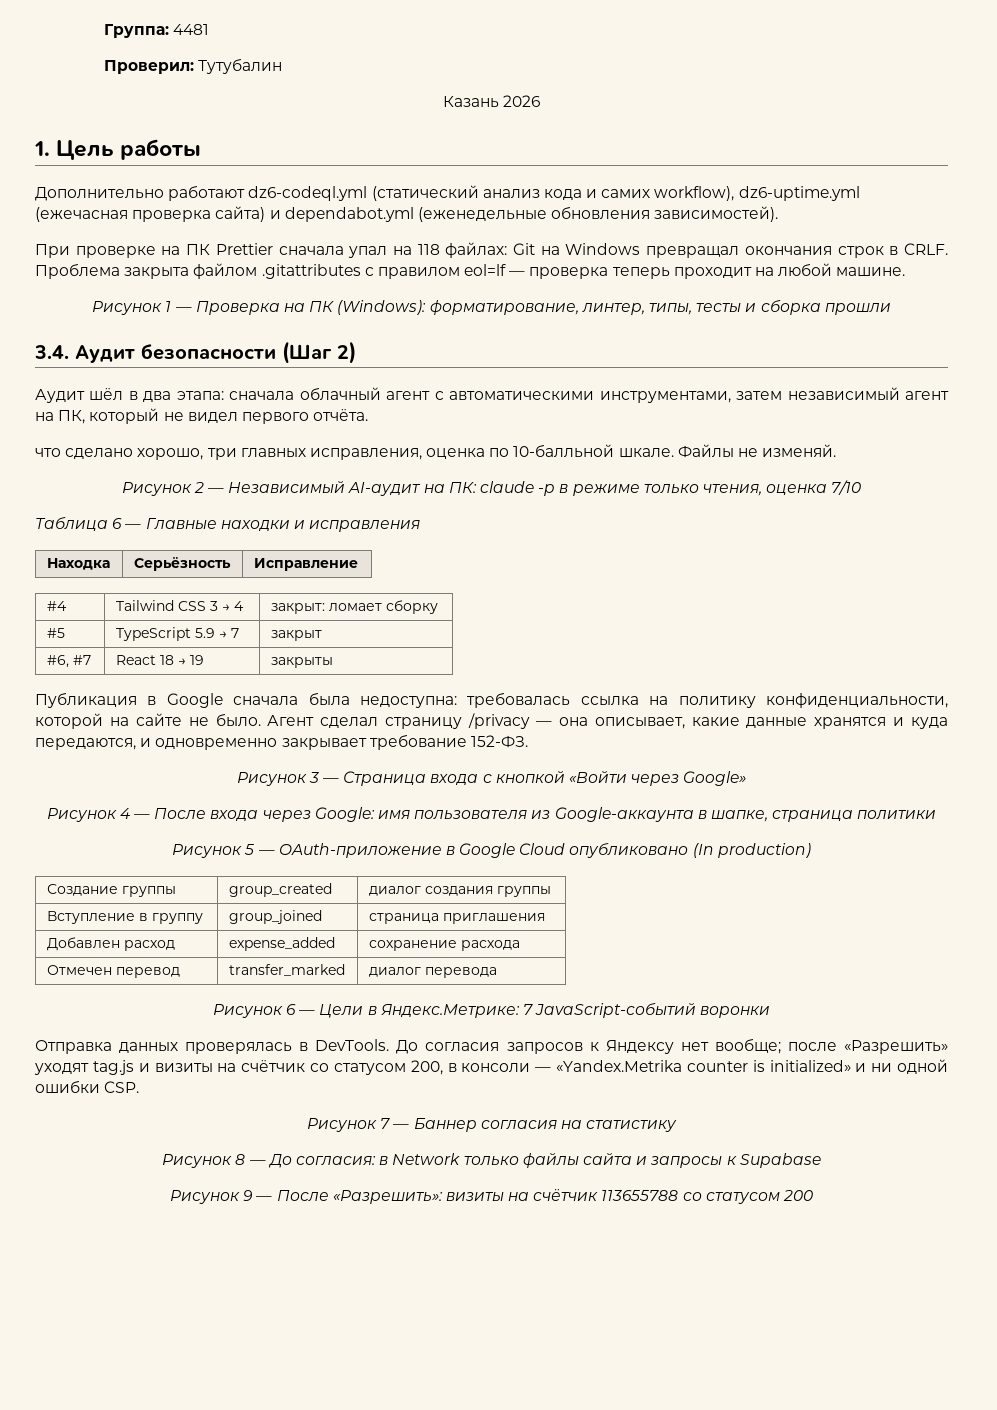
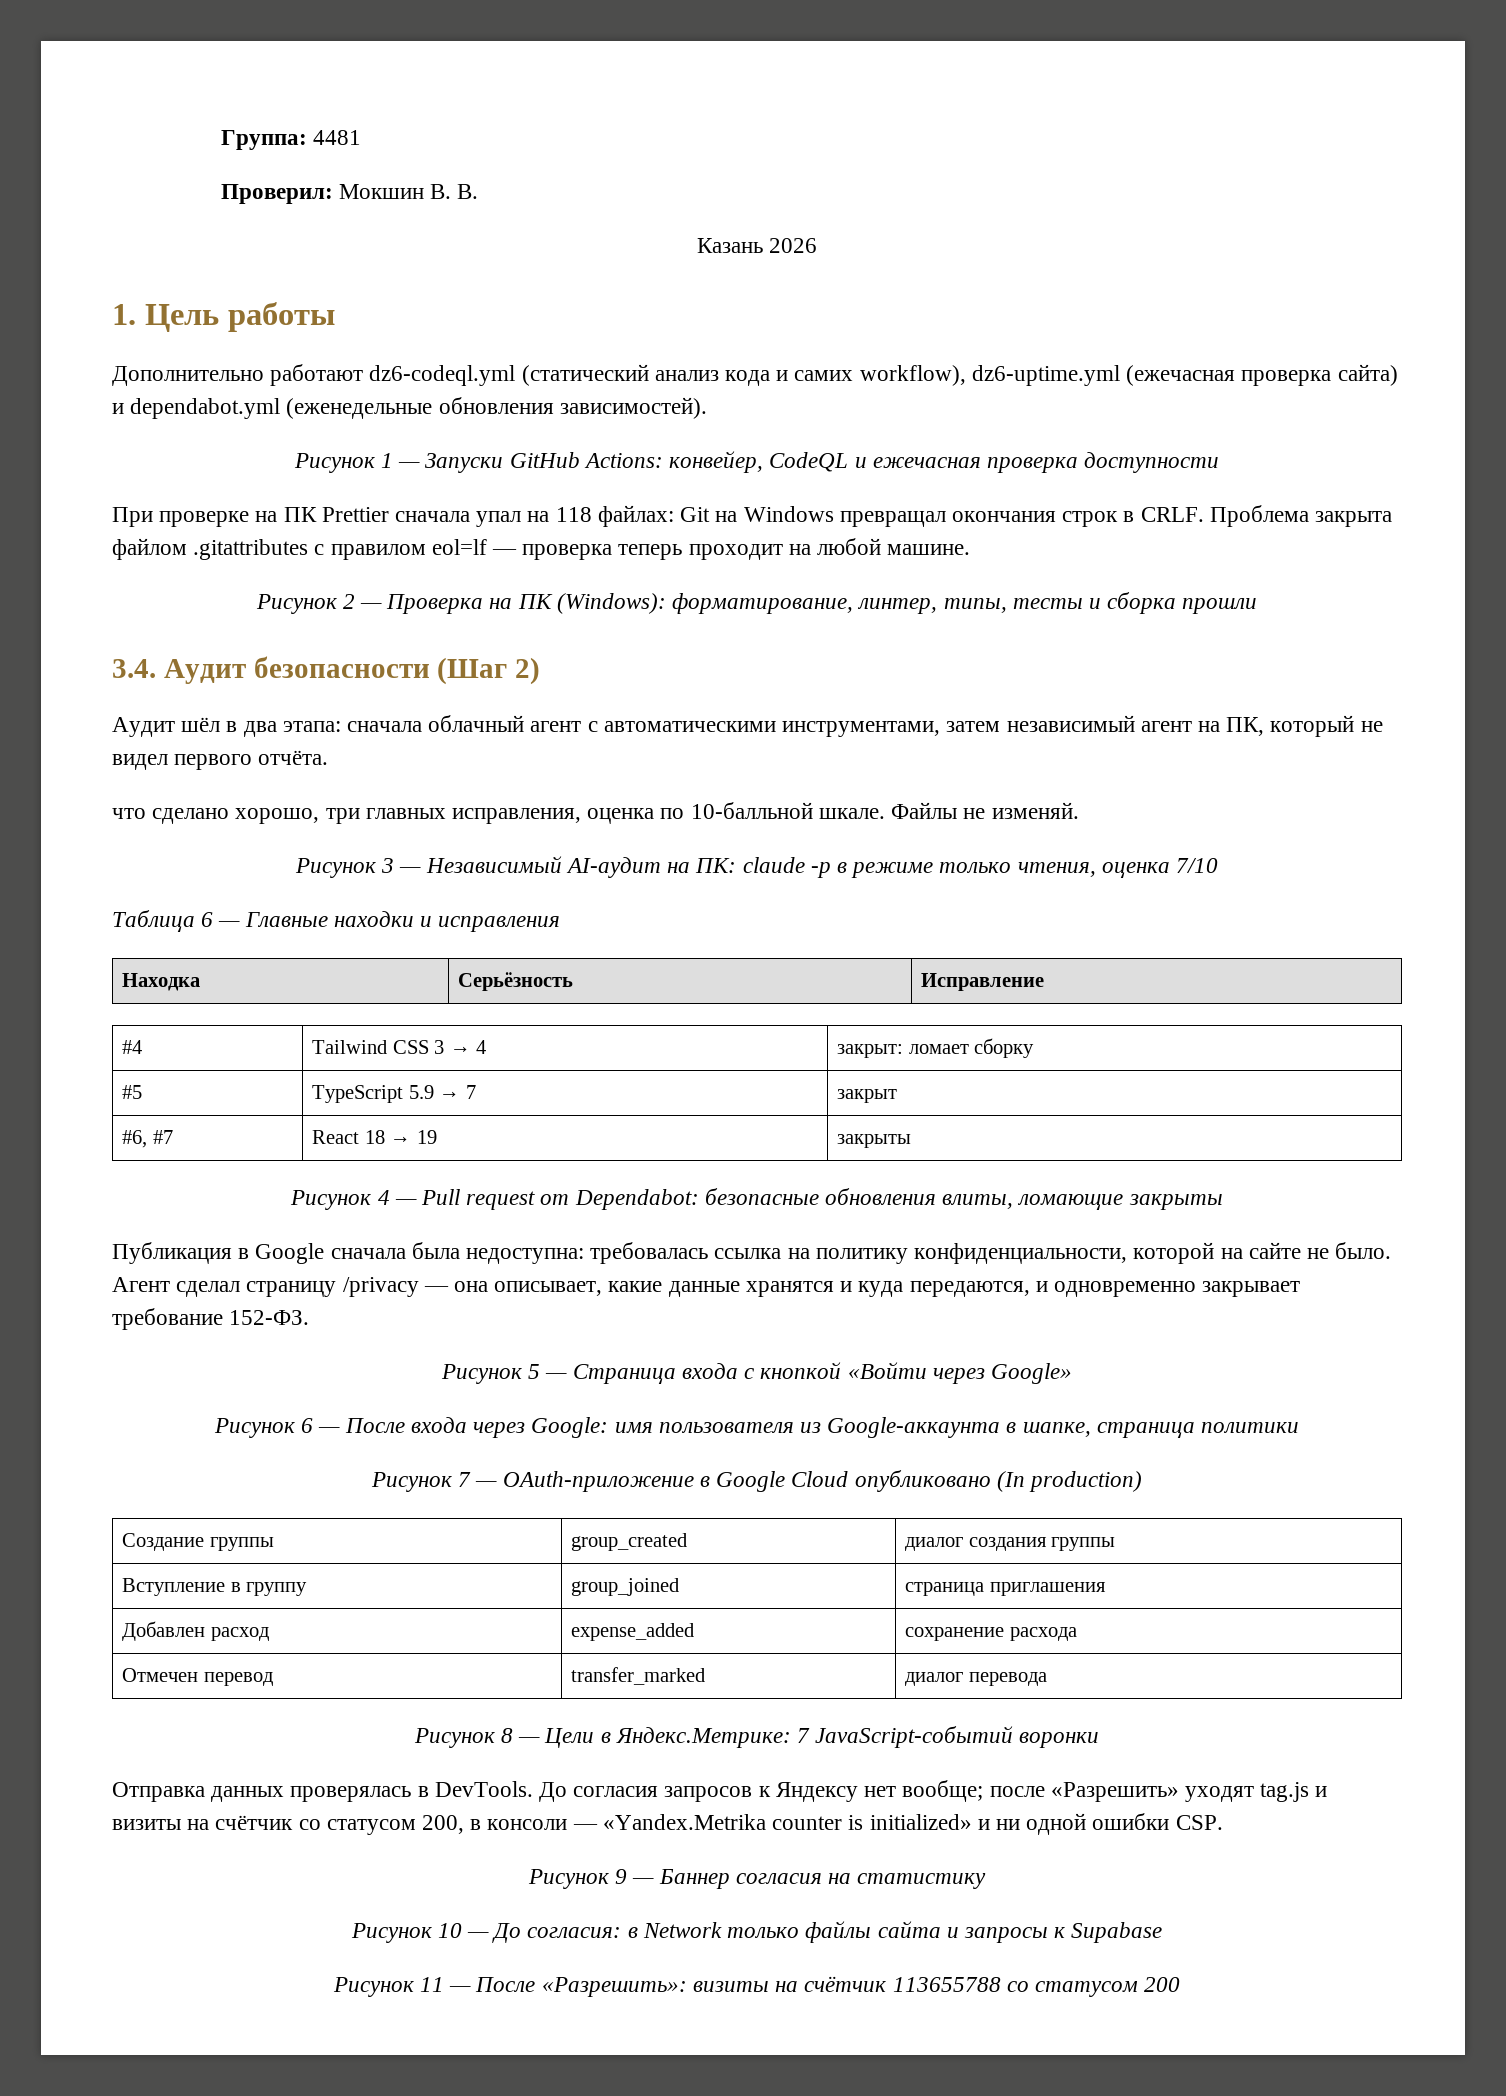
[197,58,282,74] Тутубалин -> [338,184,479,199] Мокшин В. В.
(779, 214) none -> [293,451,1220,473] // Рисунок 1 — Запуски GitHub Actions: конвейер, CodeQL и ежечасная проверка доступности
[165,301,172,312] 1 -> [342,594,355,609] 2
[193,482,204,493] 2 -> [381,858,395,873] 3
(333, 662) none -> [290,1188,1223,1210] // Рисунок 4 — Pull request от Dependabot: безопасные обновления влиты, ломающие закрыты
[308,772,319,783] 3 -> [528,1364,541,1379] 5
[119,808,130,819] 4 -> [301,1418,314,1433] 6
[244,844,255,855] 5 -> [458,1472,472,1487] 7
[285,1004,296,1015] 6 -> [500,1728,513,1743] 8
[380,1118,391,1129] 7 -> [615,1869,628,1884] 9
[235,1154,246,1165] 8 -> [437,1923,462,1938] 10
[243,1190,254,1201] 9 -> [420,1977,445,1992] 11

